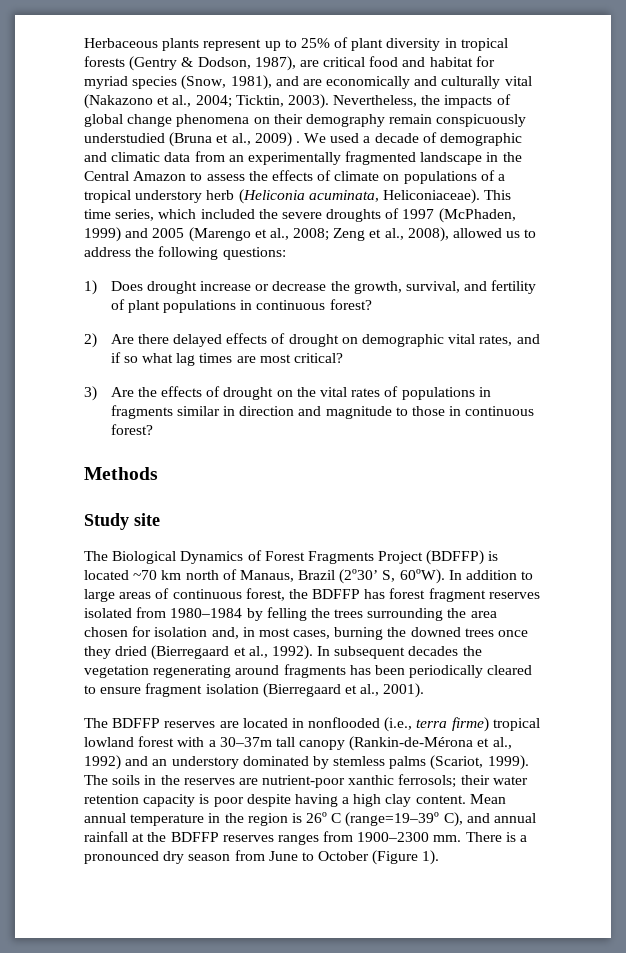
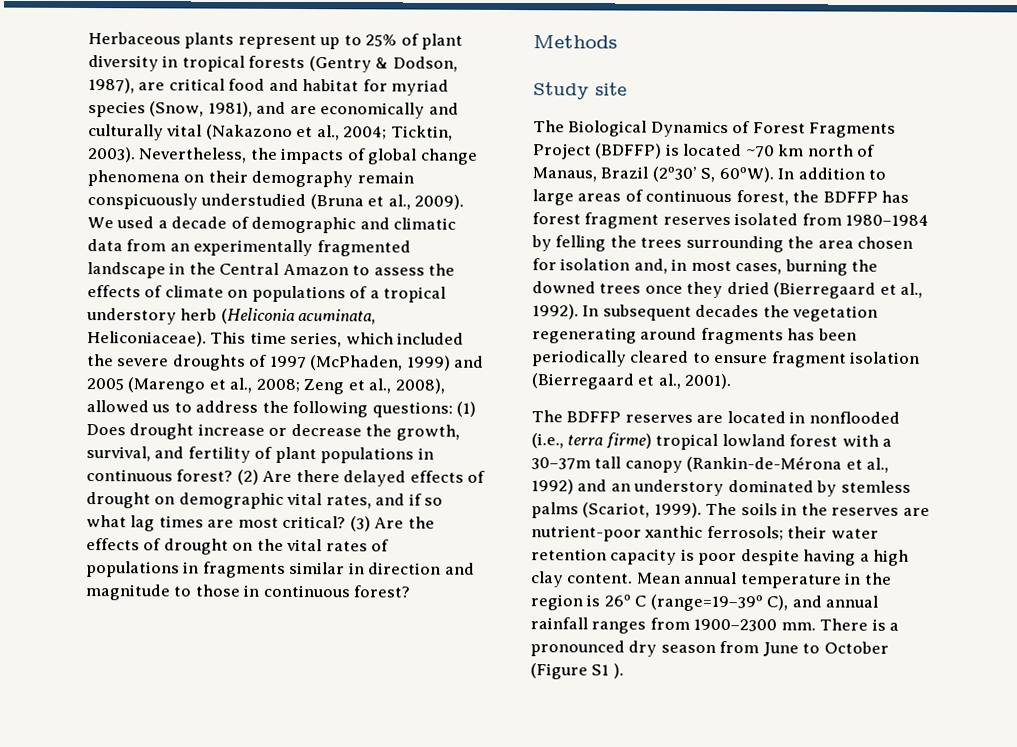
[254,132,300,147] 2009) . -> [414,194,465,210] 2009).
[84,280,97,295] // 1) -> [456,401,477,417] (1)
[84,333,97,348] // 2) -> [236,469,259,485] (2)
[84,386,97,401] // 3) -> [349,516,371,532] (3)
[132,832,274,842] at the BDFFP reserves -> (588, 623) none
[422,850,440,865] 1). -> [591,663,624,679] S1 ).

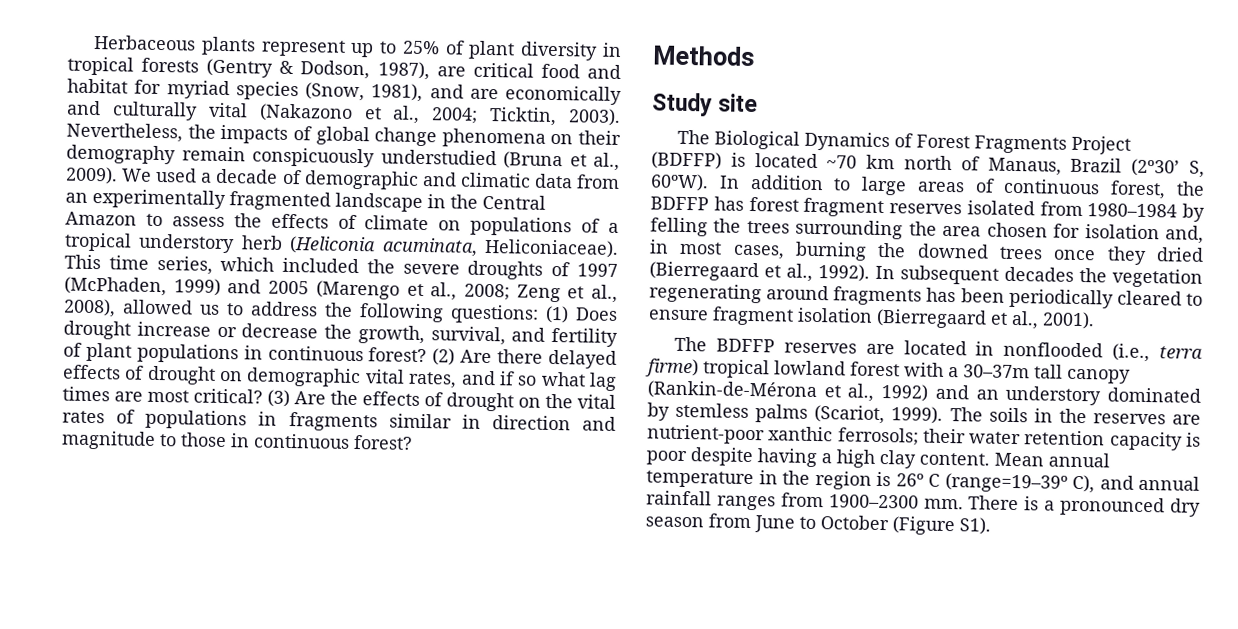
[591,663,624,679] S1 ). -> [959,517,991,535] S1).

